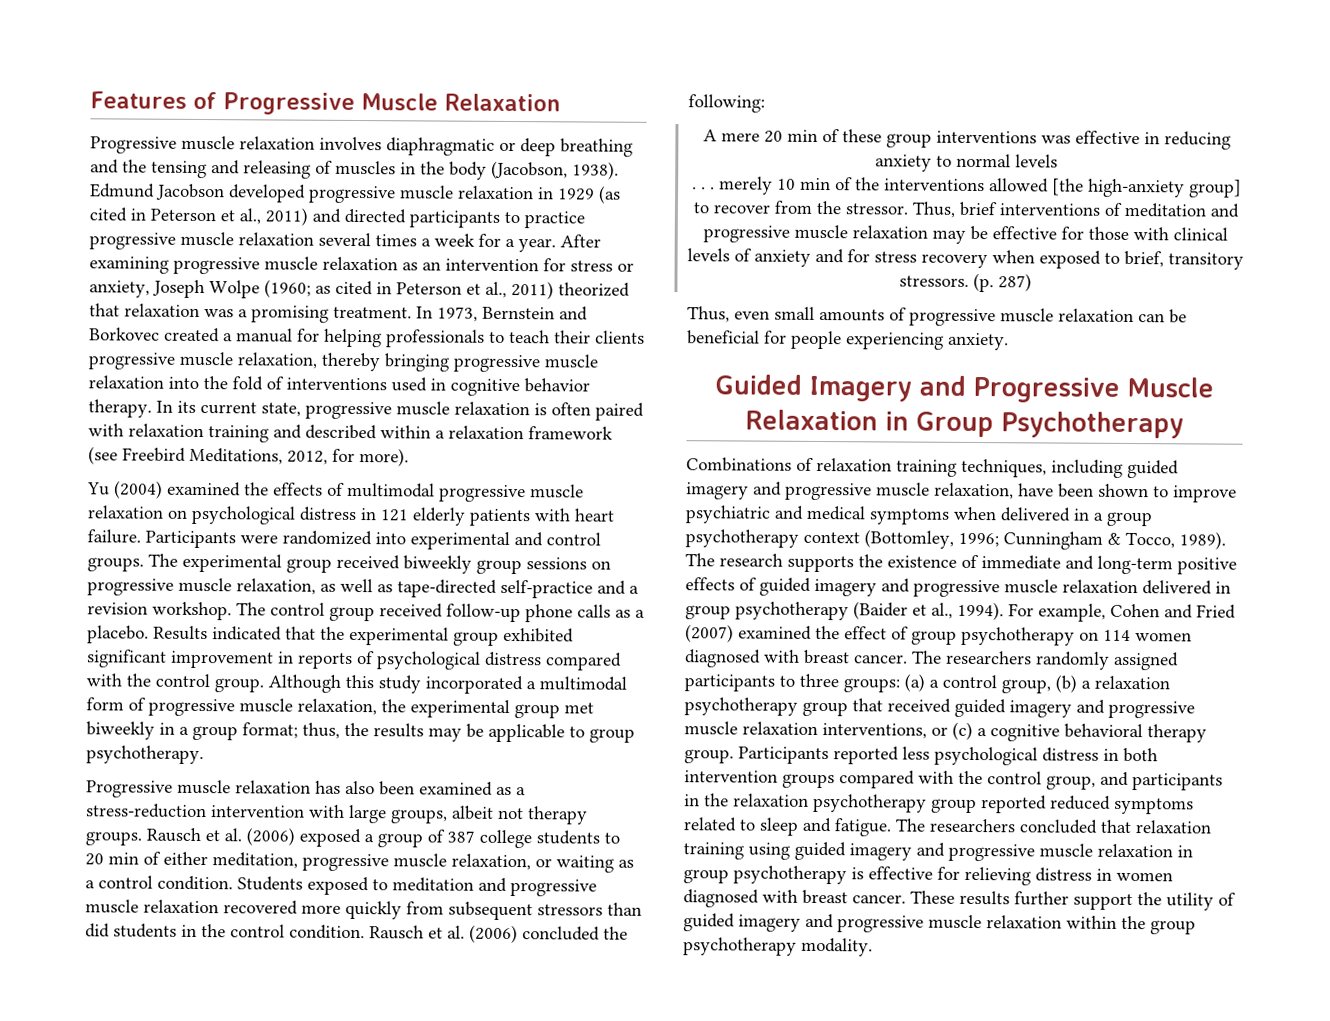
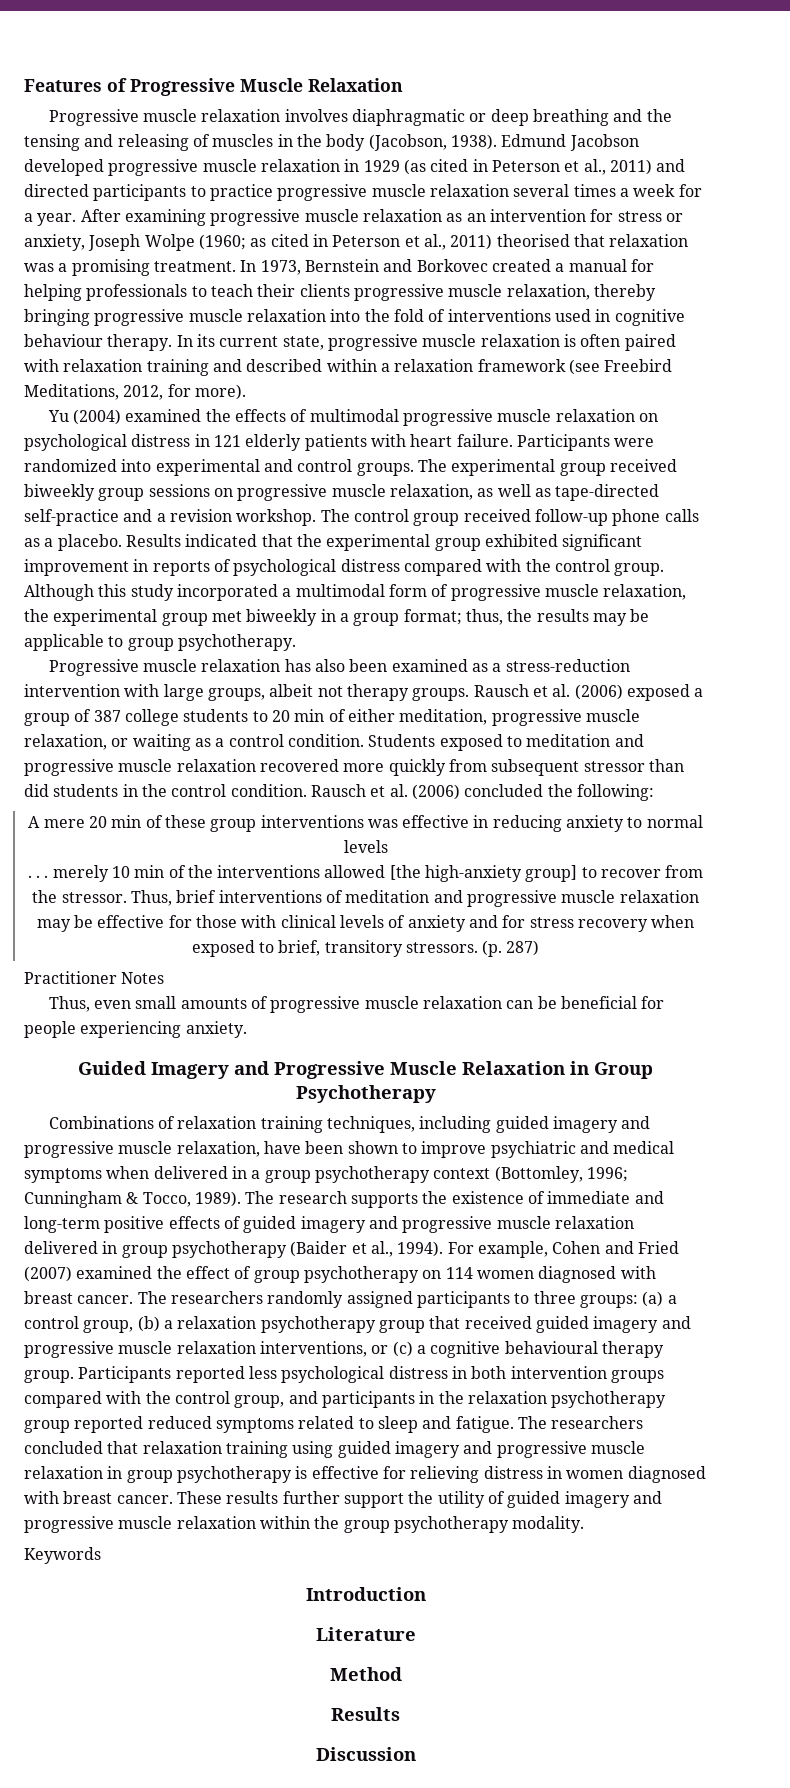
[558,282,630,297] theorized -> [496,234,570,247] theorised
[524,378,590,393] behavior -> [24,334,103,347] behaviour
[537,904,603,916] stressors -> [583,761,645,772] stressor
(1032, 282) none -> [24,971,165,984] // Practitioner Notes
[1064,723,1143,739] behavioral -> [504,1341,598,1354] behavioural
(873, 947) none -> [24,1547,101,1564] [305,1587,426,1601] [315,1627,416,1641] [329,1667,402,1681] [331,1707,400,1721] [315,1747,416,1761] // Keywords // Introduction // Literature // Method // Results // Discussion

